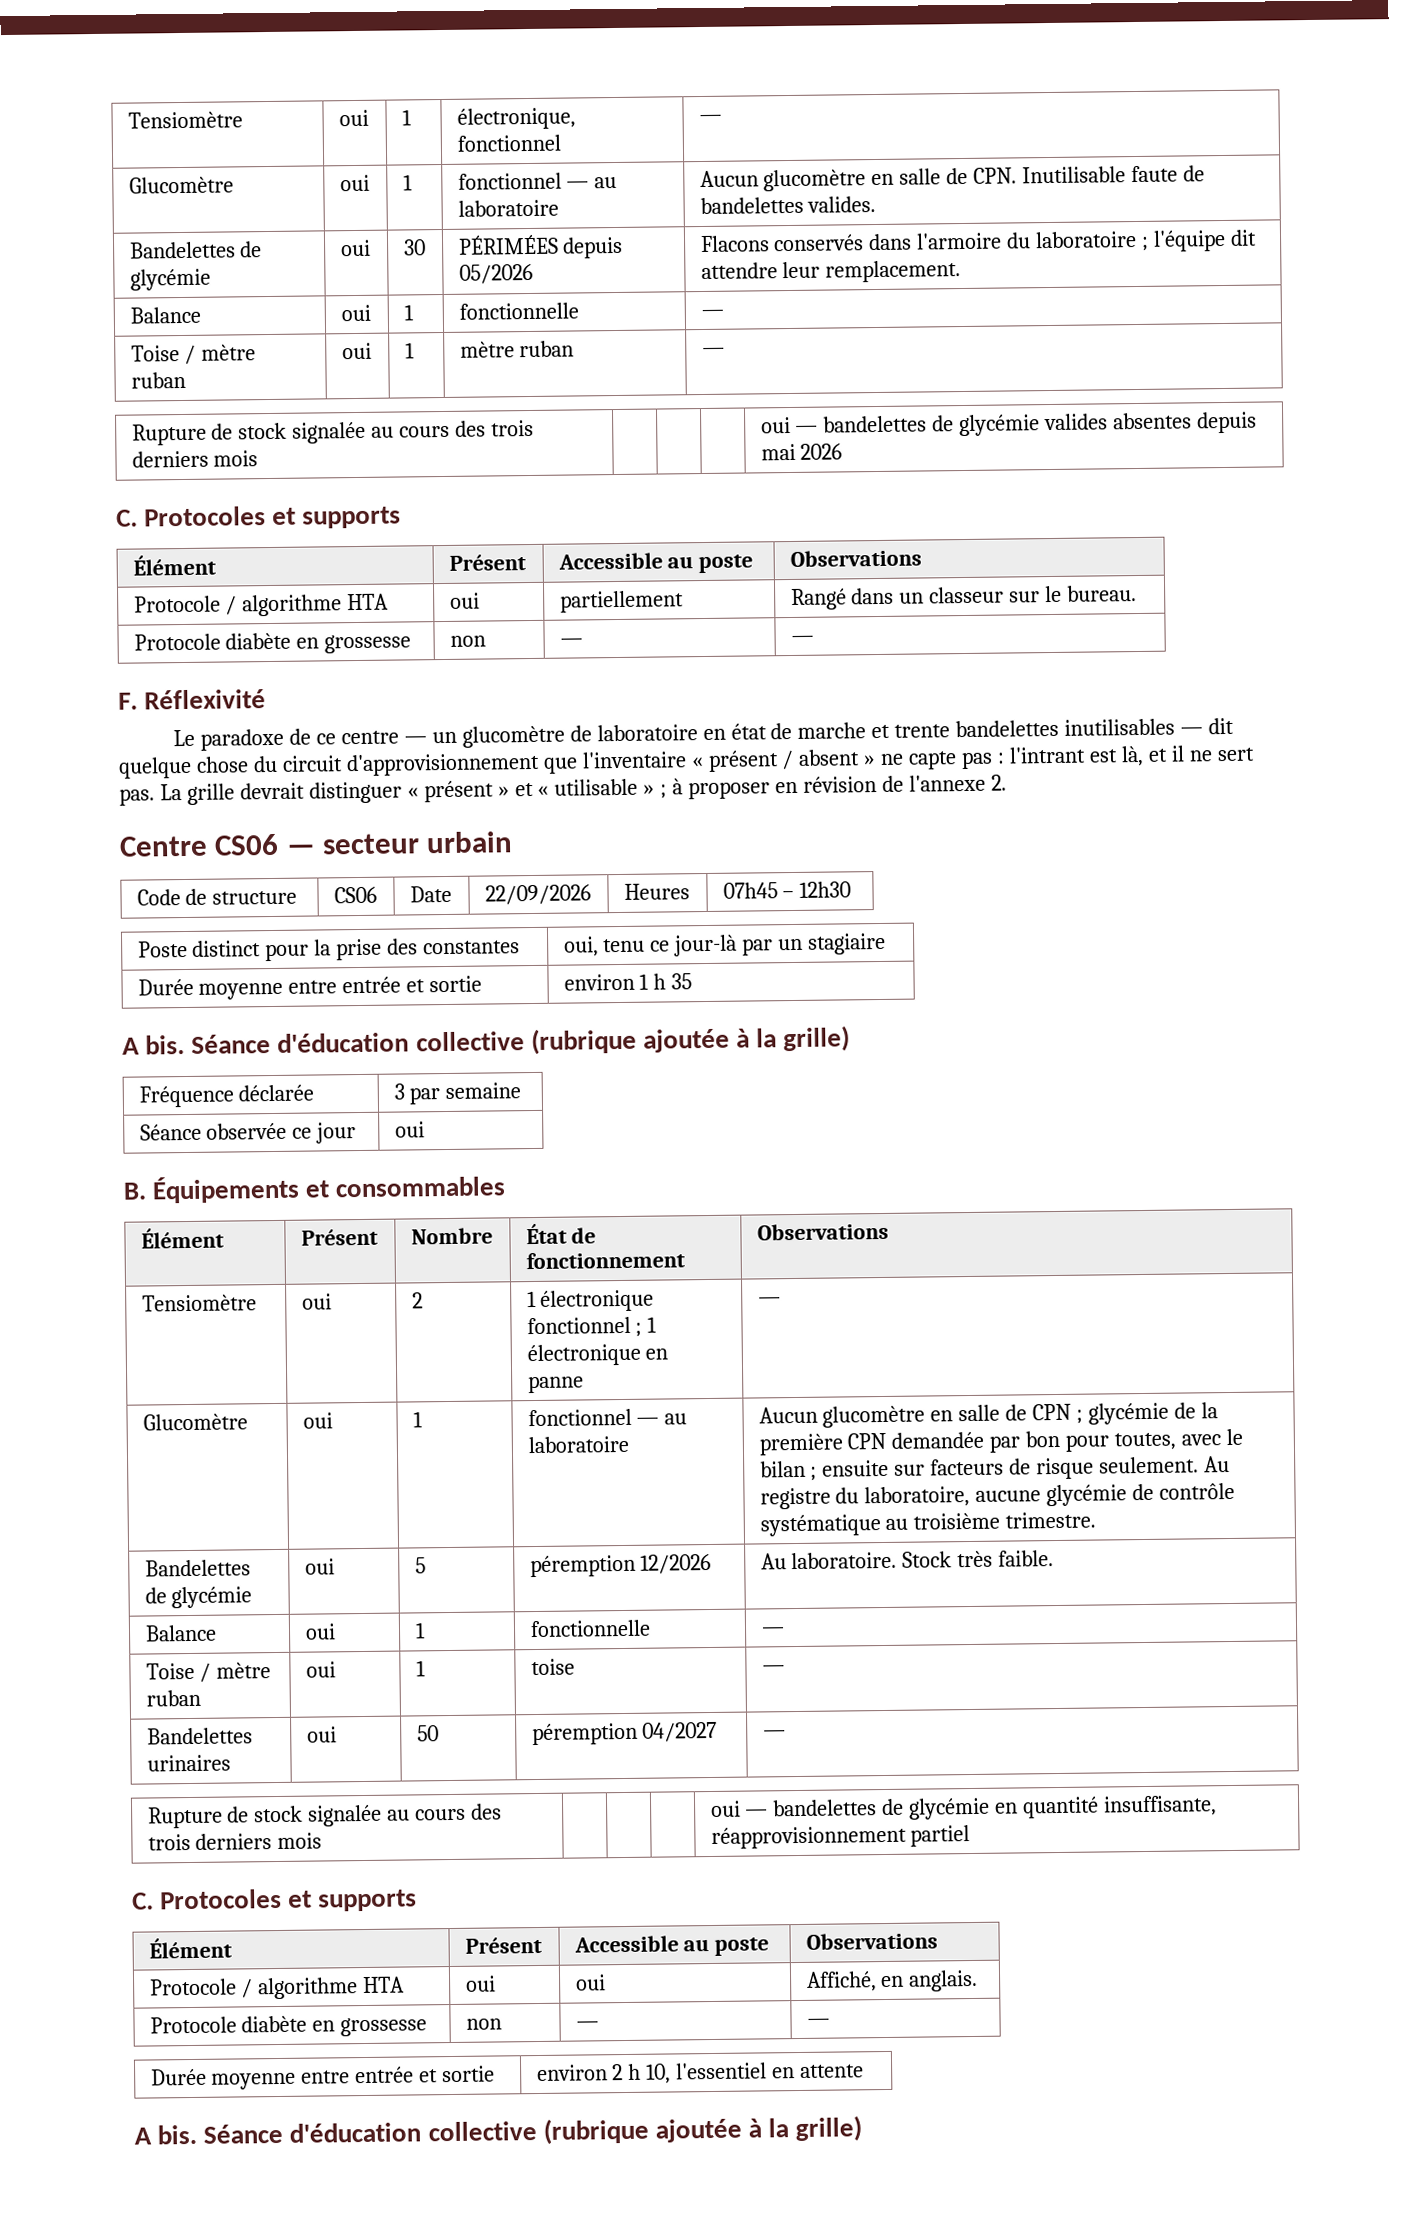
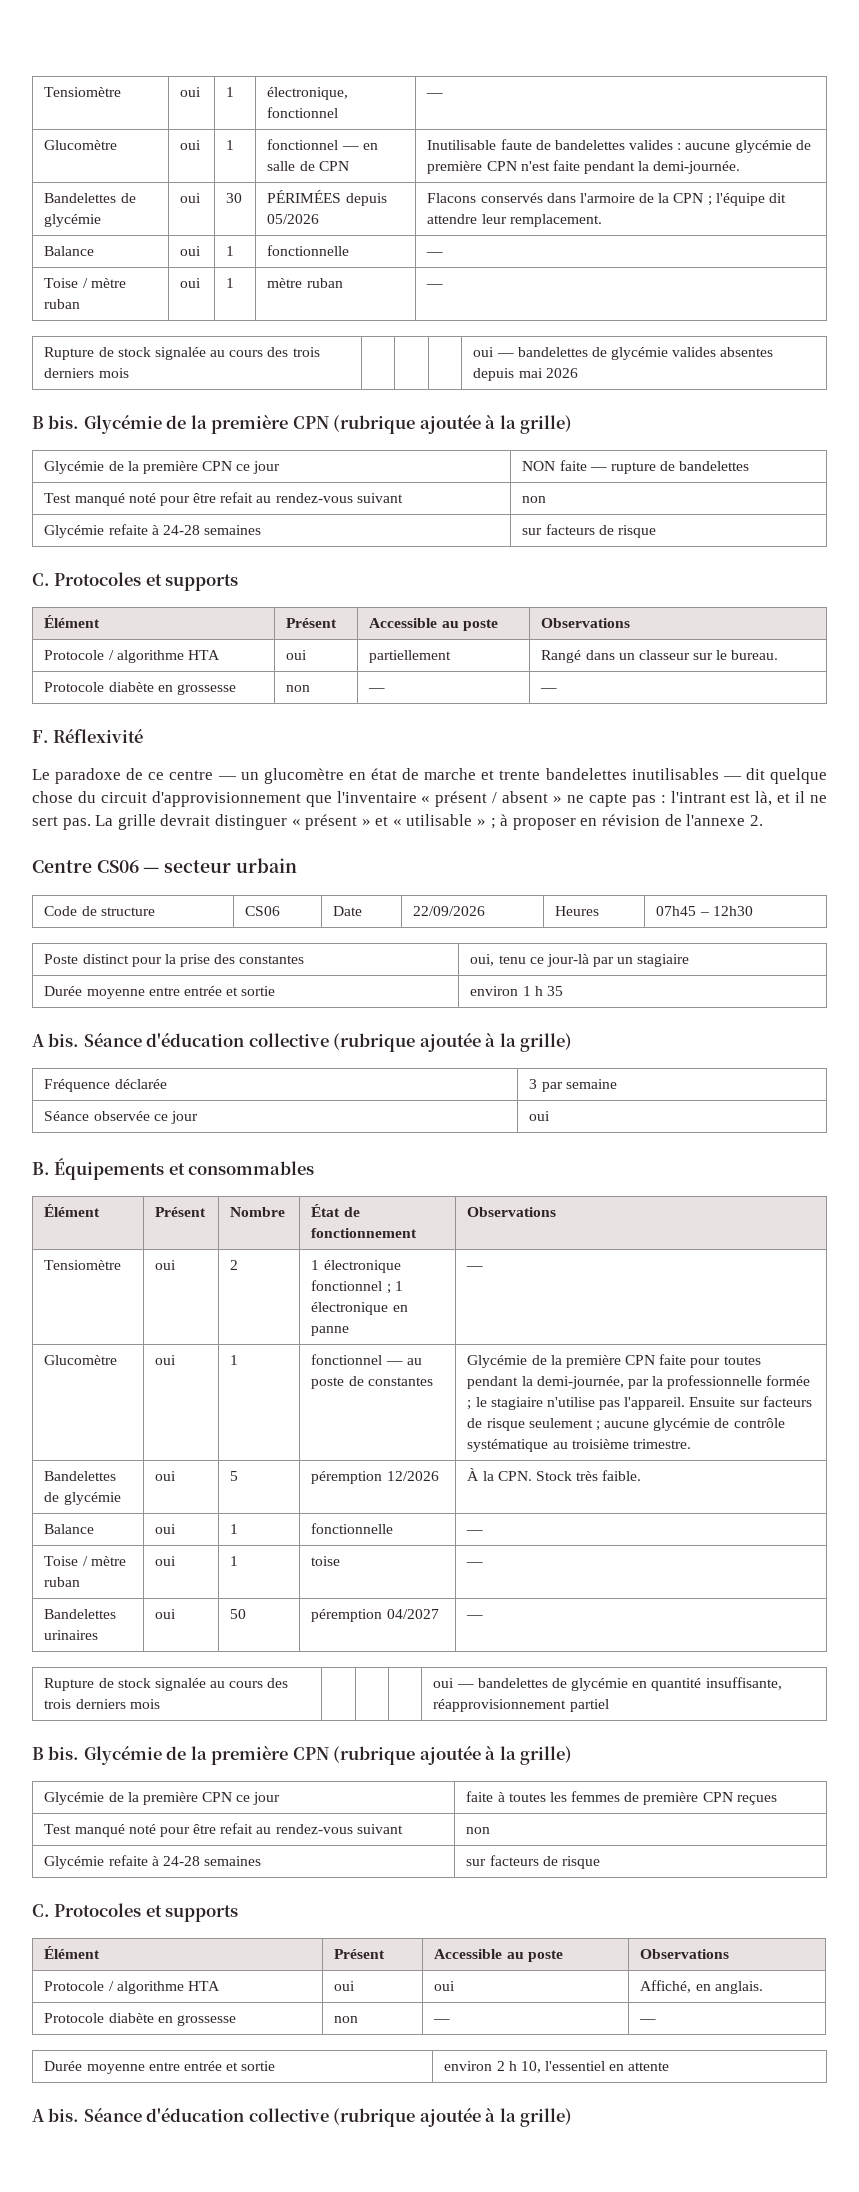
[594,176,618,189] [457,199,559,217] [699,167,1018,192] au laboratoire | Aucun glucomètre en salle de CPN. -> [362,143,378,150] [267,161,349,171] en salle de CPN |
[807,195,877,213] valides. -> [629,140,811,153] [427,160,741,174] valides : aucune glycémie de première CPN n'est faite pendant la demi-journée.
[1006,230,1138,249] du laboratoire -> [639,193,704,203] de la CPN
(843, 451) none -> [32,415,573,434] [44,461,281,474] [522,460,750,474] [44,492,403,506] [522,496,547,503] [44,524,262,538] [522,524,656,538] // B bis. Glycémie de la première CPN (rubrique ajoutée à la grille) // Glycémie de la première CPN ce jour | NON faite — rupture de bandelettes // Test manqué noté pour être refait au rendez-vous suivant | non // Glycémie refaite à 24-28 semaines | sur facteurs de risque
[569,724,698,742] de laboratoire -> (344, 776) none
[527,1435,629,1454] [758,1402,1218,1428] [758,1428,1244,1456] [759,1455,1231,1481] [759,1485,971,1510] laboratoire | Aucun glucomètre en salle de CPN ; glycémie de la première CPN demandée par bon pour toutes, avec le bilan ; ensuite sur facteurs de risque seulement. Au registre du laboratoire, -> [311,1376,433,1389] [467,1354,761,1368] [467,1375,811,1389] [467,1396,812,1410] [467,1418,600,1431] poste de constantes | Glycémie de la première CPN faite pour toutes pendant la demi-journée, par la professionnelle formée ; le stagiaire n'utilise pas l'appareil. Ensuite sur facteurs de risque seulement ;
[760,1551,898,1570] Au laboratoire. -> [467,1468,532,1481] À la CPN.
(971, 1836) none -> [32,1746,573,1765] [44,1792,281,1805] [466,1791,777,1805] [44,1823,403,1837] [466,1827,491,1834] [44,1855,262,1869] [466,1855,600,1869] // B bis. Glycémie de la première CPN (rubrique ajoutée à la grille) // Glycémie de la première CPN ce jour | faite à toutes les femmes de première CPN reçues // Test manqué noté pour être refait au rendez-vous suivant | non // Glycémie refaite à 24-28 semaines | sur facteurs de risque

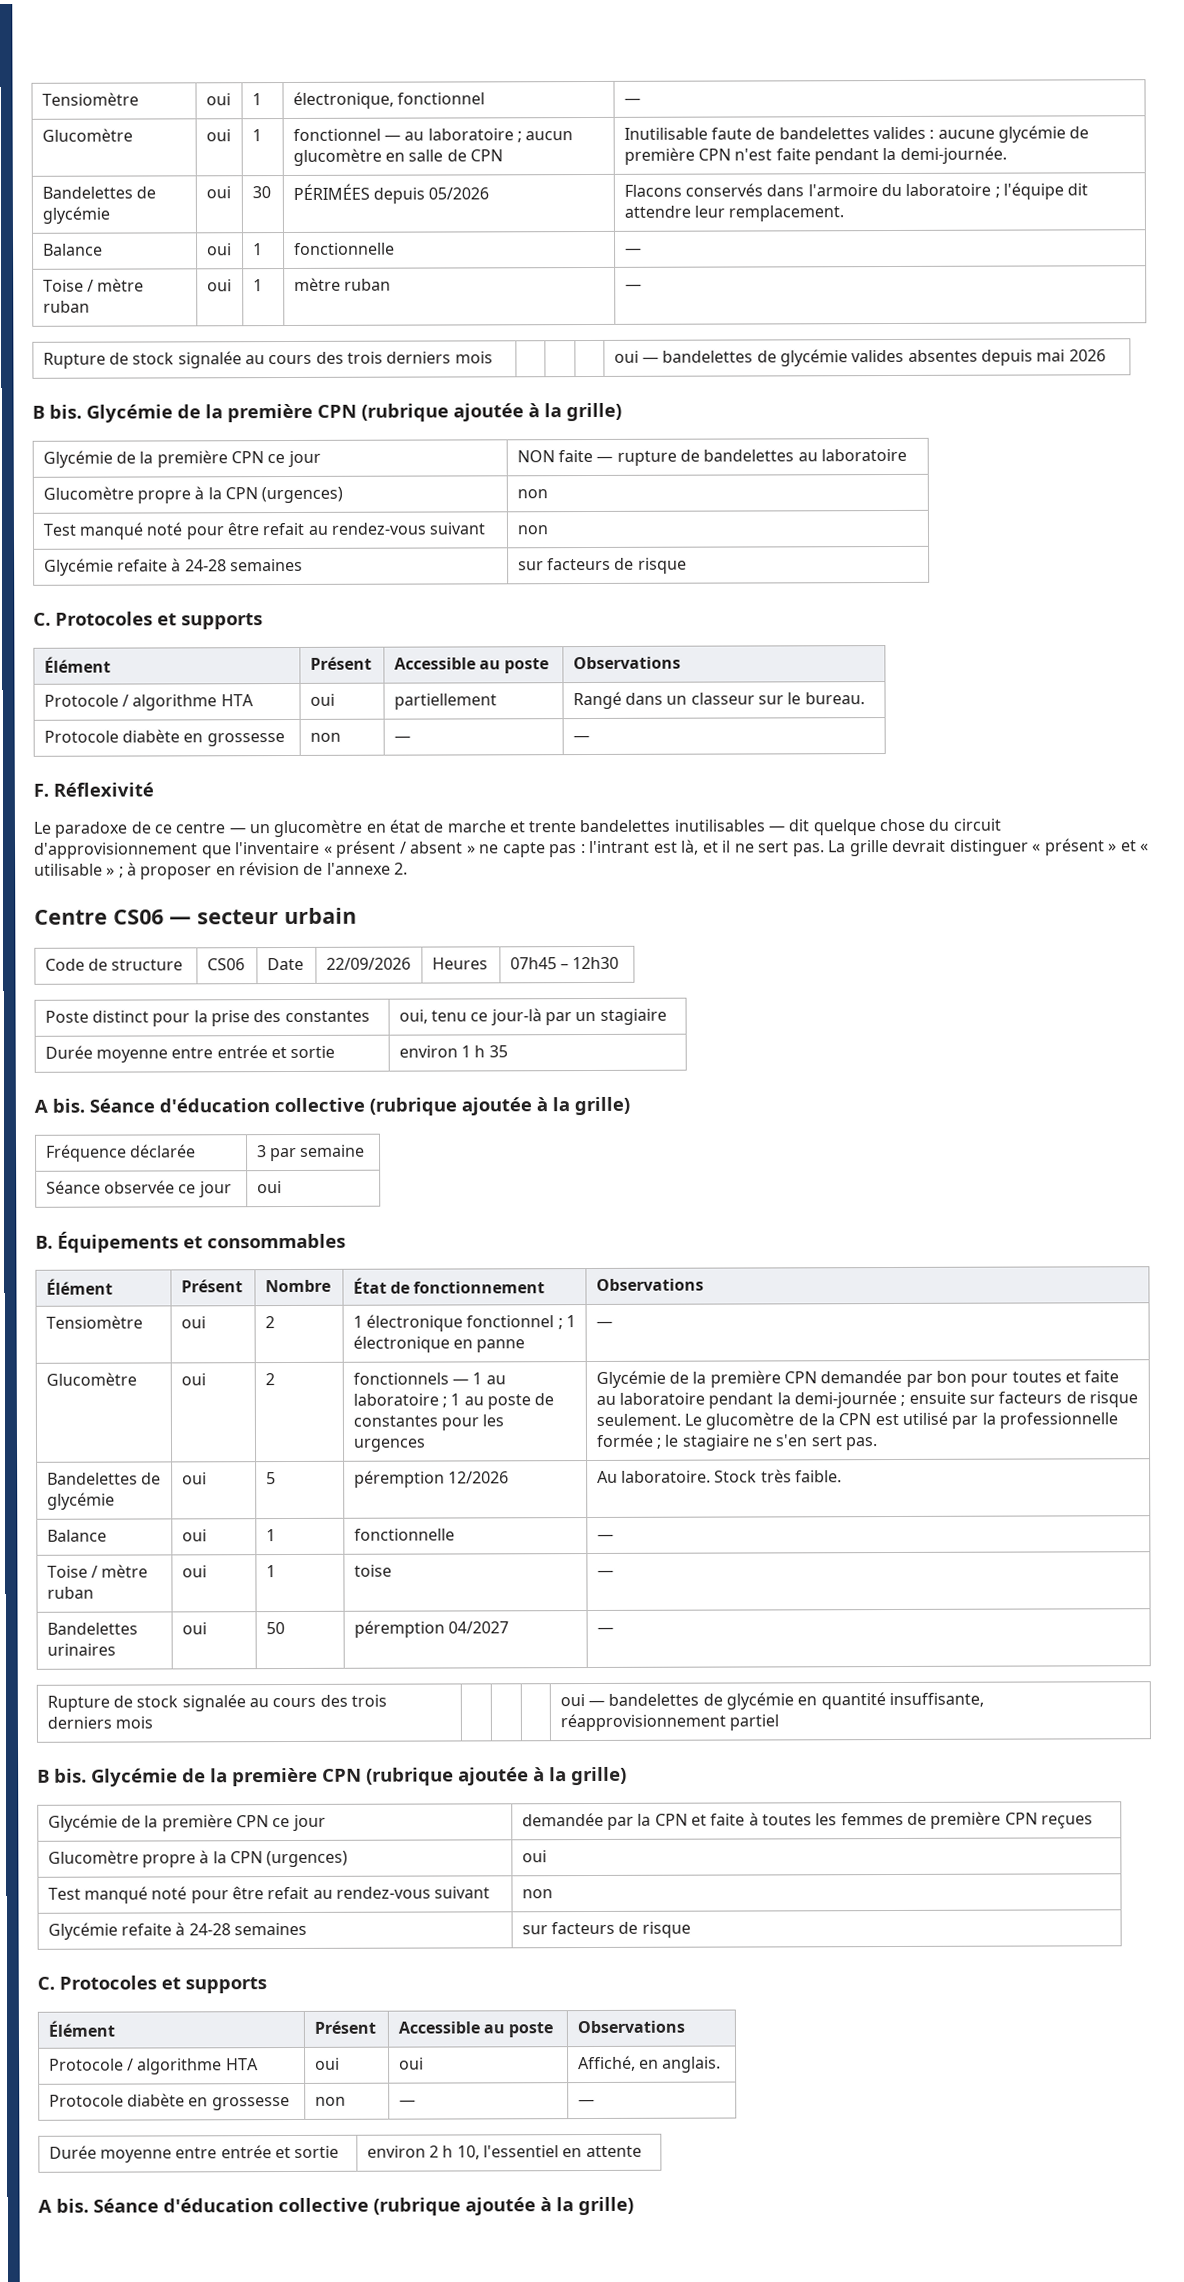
(359, 148) none -> [404,128,574,143] [292,148,382,166] au laboratoire ; aucun glucomètre
[639,193,704,203] de la CPN -> [881,183,992,197] du laboratoire
(750, 466) none -> [797,448,908,462] [42,486,344,504] [516,489,548,499] au laboratoire // Glucomètre propre à la CPN (urgences) | non
[230,1355,239,1365] [311,1354,403,1365] 1 | fonctionnel — -> [264,1373,275,1386] [352,1372,506,1385] [352,1393,461,1408] 2 | fonctionnels — 1 au laboratoire ; 1
[467,1354,761,1368] [467,1376,624,1389] | Glycémie de la première CPN faite pour toutes pendant la demi-journée, -> [441,1414,505,1431] [352,1438,426,1452] [595,1369,1120,1388] [595,1390,1139,1409] [595,1411,949,1430] pour les urgences | Glycémie de la première CPN demandée par bon pour toutes et faite au laboratoire pendant la demi-journée ; ensuite sur facteurs de risque seulement. Le glucomètre de la CPN est utilisé
[546,1396,812,1410] [467,1418,785,1431] [467,1439,691,1452] n'utilise pas l'appareil. Ensuite sur facteurs de risque seulement ; aucune glycémie de contrôle systématique au troisième trimestre. -> [752,1434,879,1451] ne s'en sert pas.
[467,1468,532,1481] À la CPN. -> [596,1470,712,1483] Au laboratoire.
(281, 1798) none -> [521,1812,708,1830] demandée par la CPN et
(777, 1800) none -> [47,1850,349,1868] [521,1850,547,1863] // Glucomètre propre à la CPN (urgences) | oui

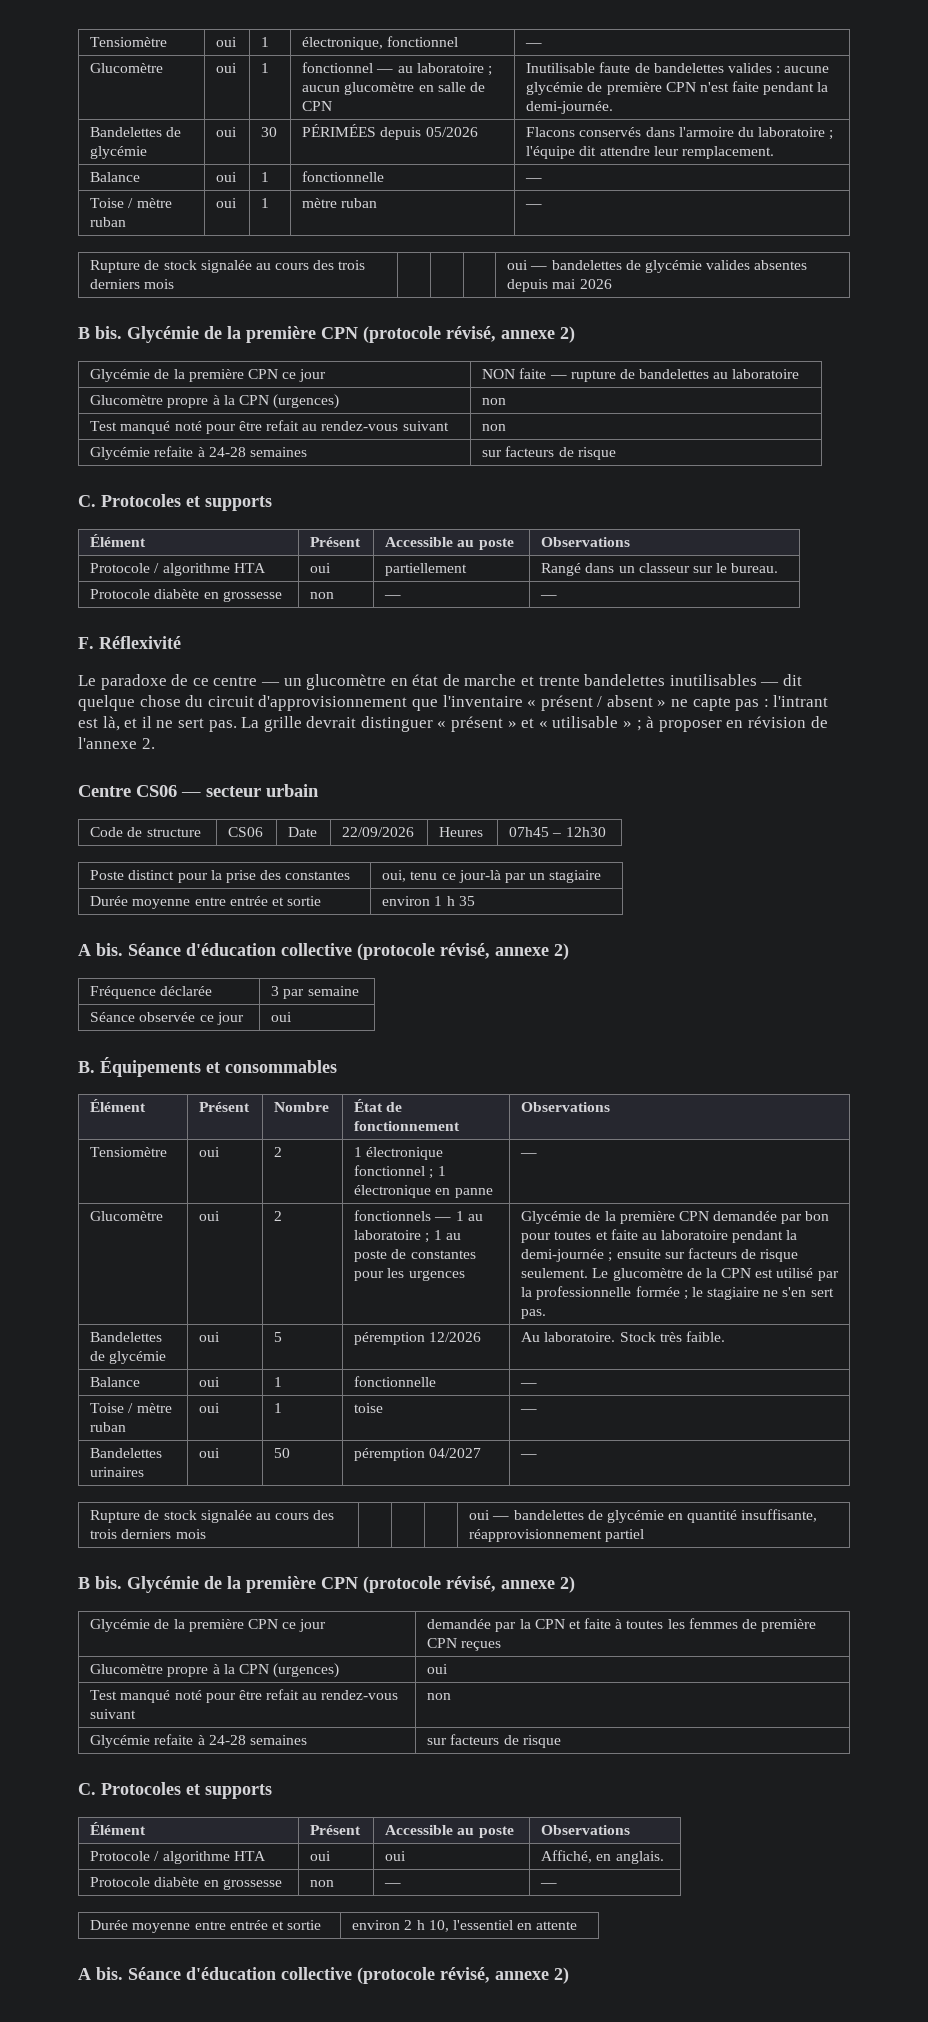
[361,402,622,422] (rubrique ajoutée à la grille) -> [363,326,575,343] (protocole révisé, annexe 2)
[369,1096,630,1116] (rubrique ajoutée à la grille) -> [357,943,569,960] (protocole révisé, annexe 2)
[366,1766,627,1786] (rubrique ajoutée à la grille) -> [363,1576,575,1593] (protocole révisé, annexe 2)
[373,2196,634,2216] (rubrique ajoutée à la grille) -> [357,1967,569,1984] (protocole révisé, annexe 2)

